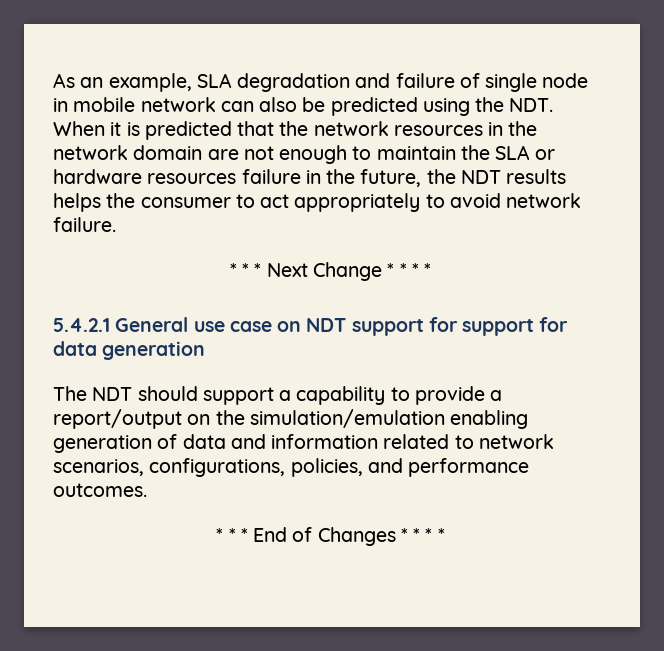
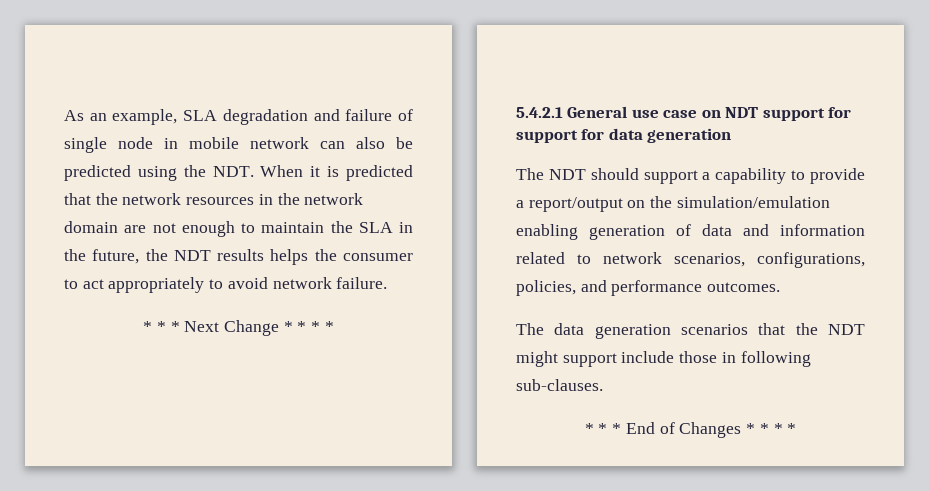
[535,149,556,160] [53,169,301,184] or hardware resources failure -> (393, 227) none
(147, 490) none -> [516,323,865,339] [516,351,811,367] [516,379,603,391] // The data generation scenarios that the NDT might support include those in following sub-clauses.

